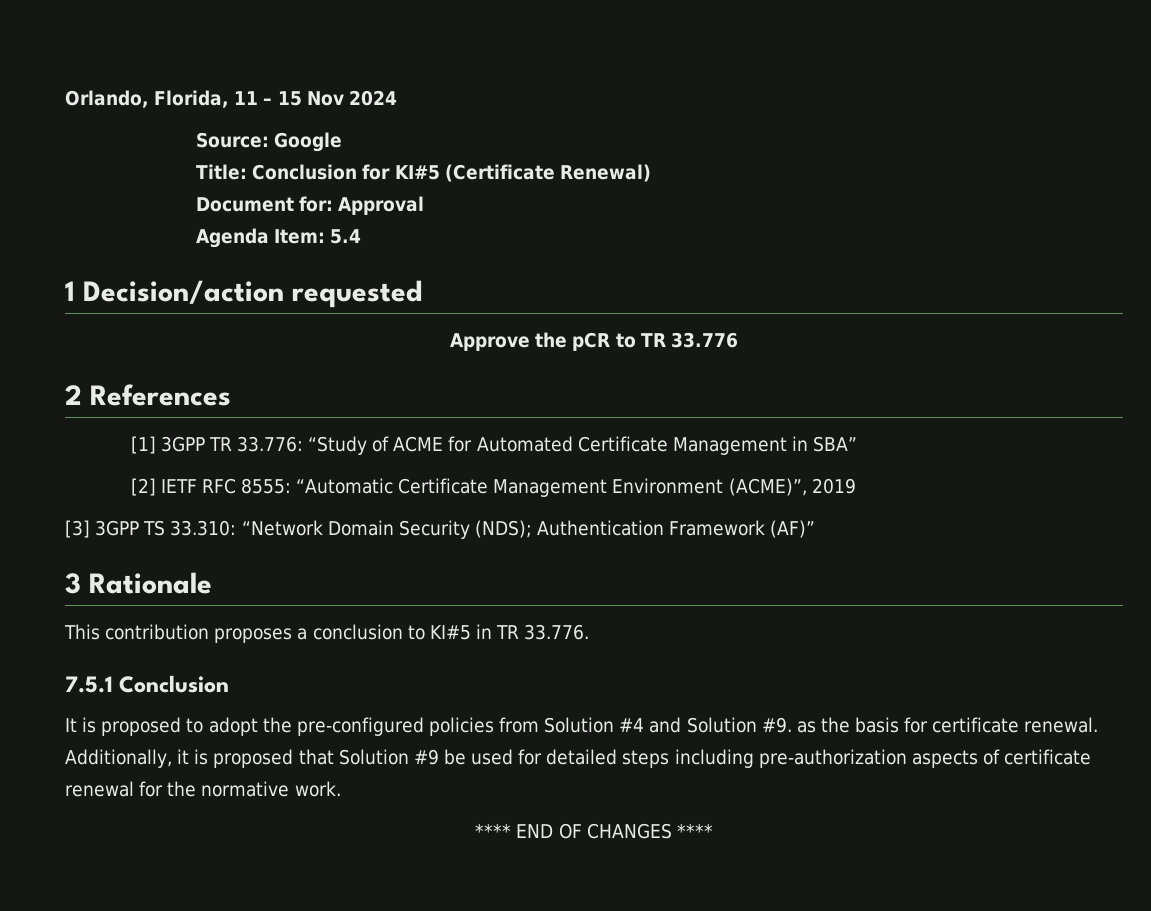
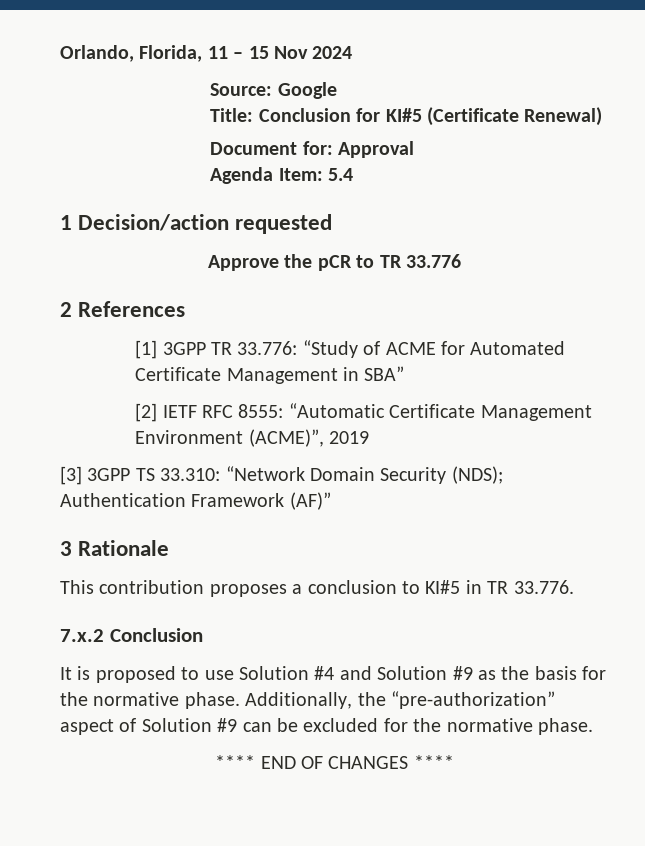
[65,676,113,693] 7.5.1 -> [60,629,104,642] 7.x.2
[208,717,540,736] adopt the pre-configured policies from -> [204,670,234,680] use
[761,717,792,733] #9. -> [452,666,473,680] #9
[932,717,1099,733] [65,749,1092,768] [65,781,341,797] certificate renewal. Additionally, it is proposed that Solution #9 be used for detailed steps including pre-authorization aspects of certificate renewal for the normative work. -> [60,691,555,709] [60,718,593,735] the normative phase. Additionally, the “pre-authorization” aspect of Solution #9 can be excluded for the normative phase.

